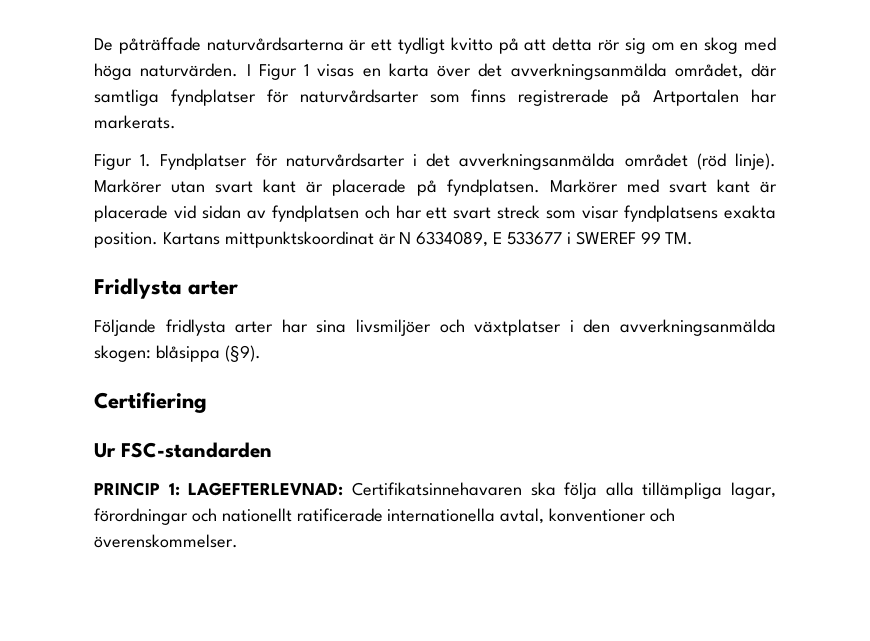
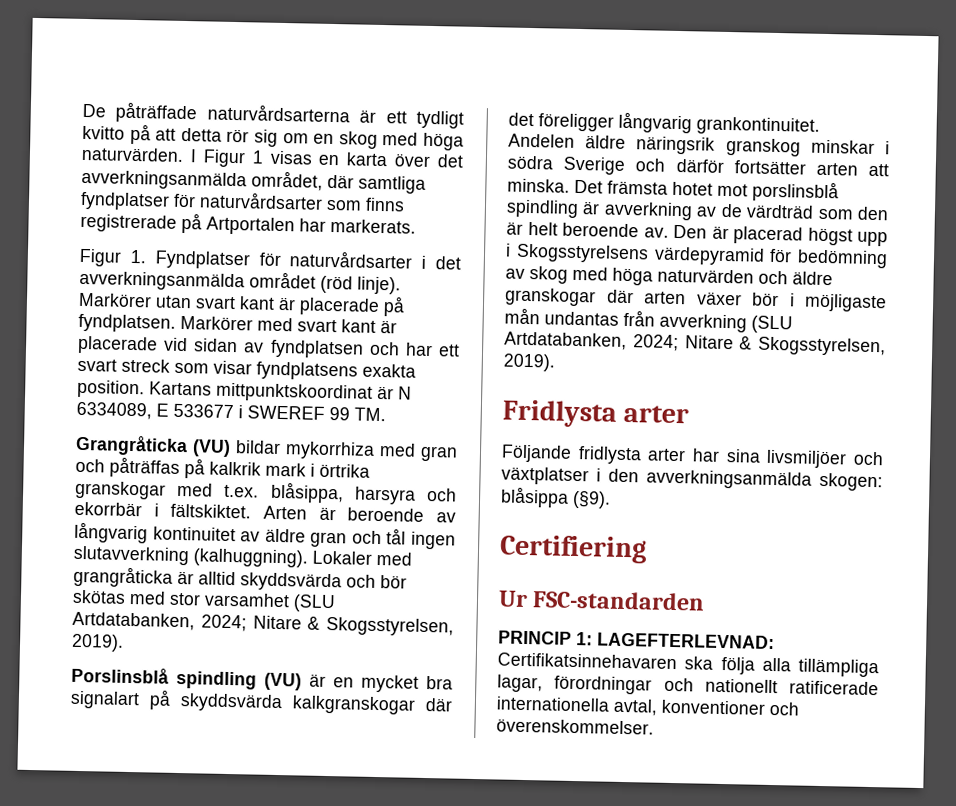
(694, 238) none -> [75,434,458,462] [75,456,370,479] [74,480,457,505] [74,501,456,523] [74,521,456,550] [73,545,412,568] [73,565,407,592] [72,589,336,613] [72,611,454,637] [71,633,124,652] [71,666,453,693] [70,689,453,715] [508,111,820,136] [508,133,890,157] [507,155,889,177] [507,178,839,203] [506,199,889,221] [506,221,888,247] [505,243,888,269] [505,266,833,286] [504,287,887,313] [504,307,793,334] [504,331,886,357] [503,353,555,372] // Grangråticka (VU) bildar mykorrhiza med gran och påträffas på kalkrik mark i örtrika granskogar med t.ex. blåsippa, harsyra och ekorrbär i fältskiktet. Arten är beroende av långvarig kontinuitet av äldre gran och tål ingen slutavverkning (kalhuggning). Lokaler med grangråticka är alltid skyddsvärda och bör skötas med stor varsamhet (SLU Artdatabanken, 2024; Nitare & Skogsstyrelsen, 2019). // Porslinsblå spindling (VU) är en mycket bra signalart på skyddsvärda kalkgranskogar där det föreligger långvarig grankontinuitet. Andelen äldre näringsrik granskog minskar i södra Sverige och därför fortsätter arten att minska. Det främsta hotet mot porslinsblå spindling är avverkning av de värdträd som den är helt beroende av. Den är placerad högst upp i Skogsstyrelsens värdepyramid för bedömning av skog med höga naturvärden och äldre granskogar där arten växer bör i möjligaste mån undantas från avverkning (SLU Artdatabanken, 2024; Nitare & Skogsstyrelsen, 2019).

